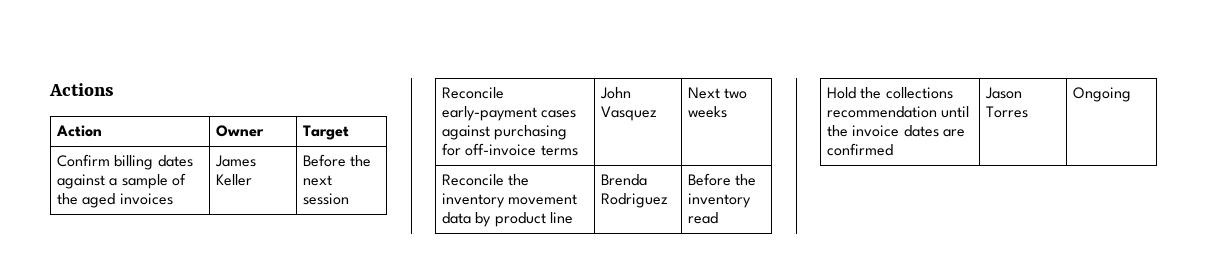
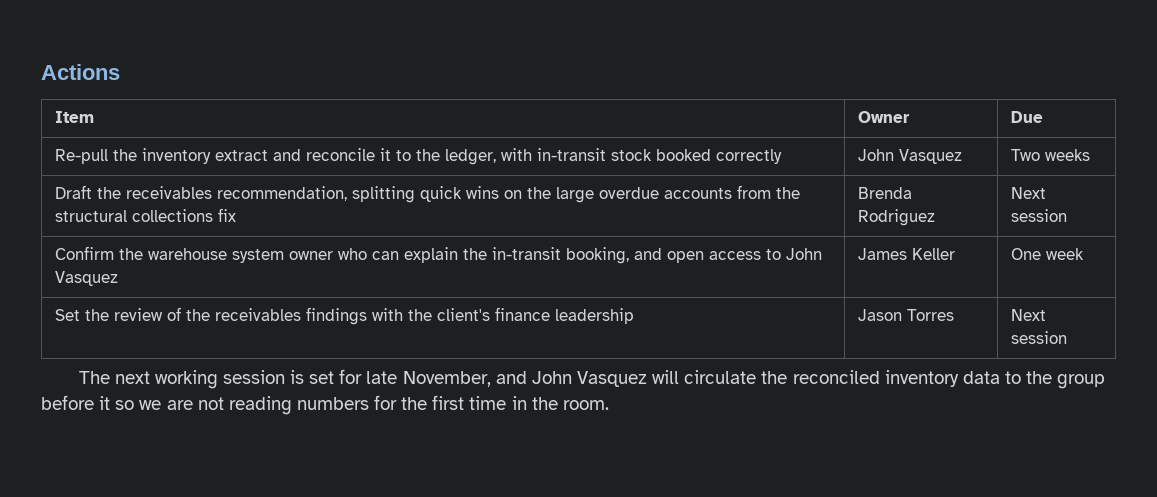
[56,125,103,137] Action -> [55,111,95,123] Item
[303,125,350,140] [57,154,193,170] [57,173,187,189] [57,193,173,208] [215,155,257,167] [216,174,253,186] [303,154,372,167] [303,175,333,186] [303,193,350,205] [442,87,505,99] [442,106,577,121] [442,125,568,140] [442,143,578,156] [600,87,632,99] [601,106,658,121] [688,87,748,99] [688,106,728,118] [442,174,530,186] [442,193,578,208] [442,212,574,227] [601,174,648,186] [601,193,669,208] [688,173,757,186] [688,193,752,208] [688,212,719,224] [827,87,953,99] [827,106,970,118] [827,125,966,137] [827,143,894,156] [985,87,1023,99] [986,106,1029,118] [1073,87,1132,102] Target // Confirm billing dates against a sample of the aged invoices | James Keller | Before the next session // Reconcile early-payment cases against purchasing for off-invoice terms | John Vasquez | Next two weeks // Reconcile the inventory movement data by product line | Brenda Rodriguez | Before the inventory read // Hold the collections recommendation until the invoice dates are confirmed | Jason Torres | Ongoing -> [1011,111,1044,123] [55,148,783,165] [858,149,963,164] [1011,149,1091,161] [55,185,801,203] [55,208,237,222] [858,187,913,199] [858,209,936,226] [1011,187,1047,199] [1011,209,1068,222] [55,246,823,264] [55,271,119,286] [858,248,956,260] [1011,248,1085,260] [55,307,635,325] [858,309,955,321] [1011,309,1047,321] [1011,331,1068,344] [78,369,1106,389] [41,395,609,415] Due // Re-pull the inventory extract and reconcile it to the ledger, with in-transit stock booked correctly | John Vasquez | Two weeks // Draft the receivables recommendation, splitting quick wins on the large overdue accounts from the structural collections fix | Brenda Rodriguez | Next session // Confirm the warehouse system owner who can explain the in-transit booking, and open access to John Vasquez | James Keller | One week // Set the review of the receivables findings with the client's finance leadership | Jason Torres | Next session // The next working session is set for late November, and John Vasquez will circulate the reconciled inventory data to the group before it so we are not reading numbers for the first time in the room.

